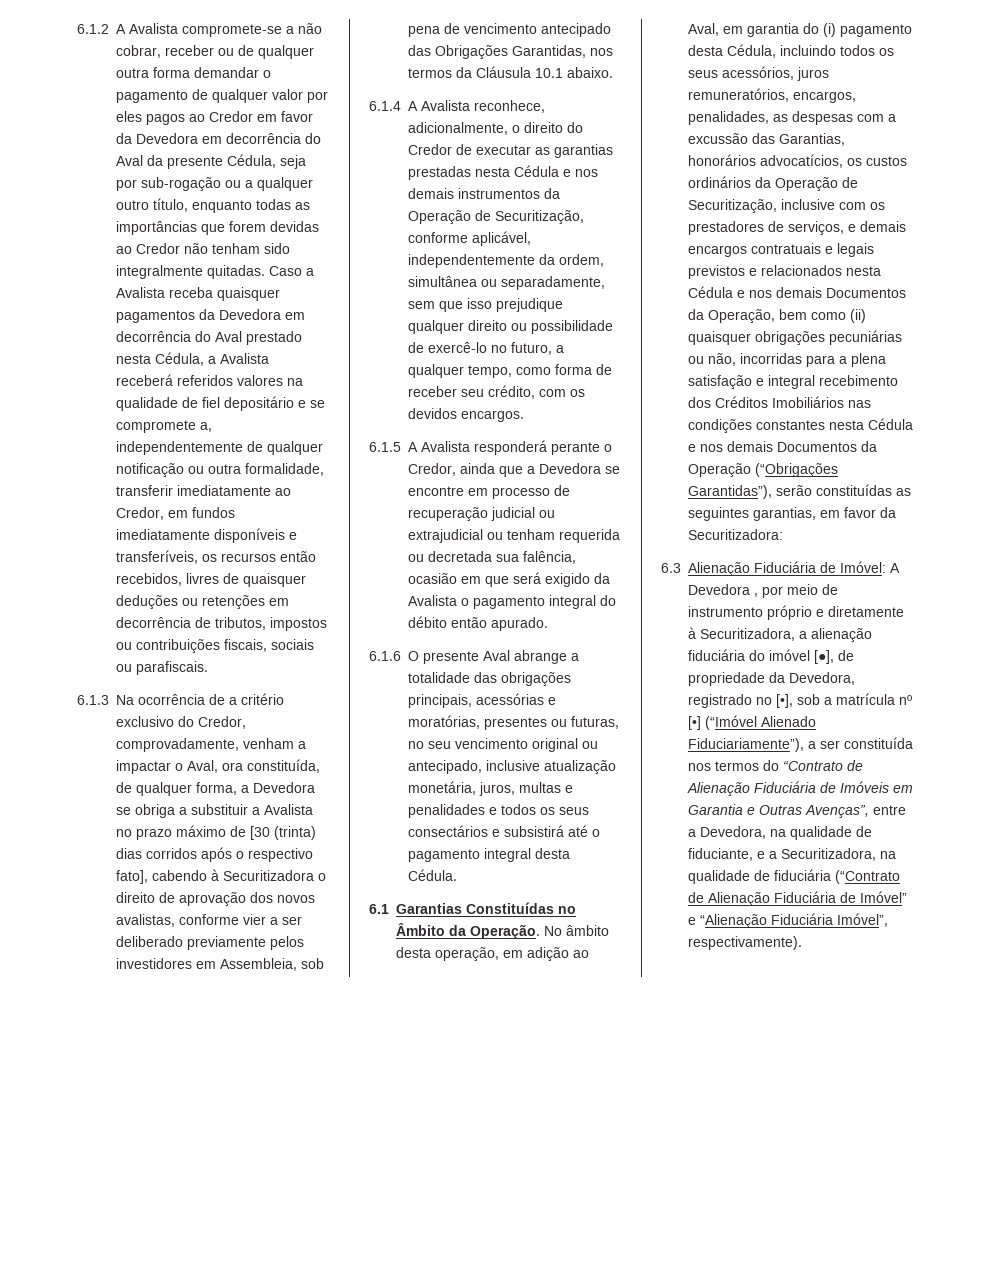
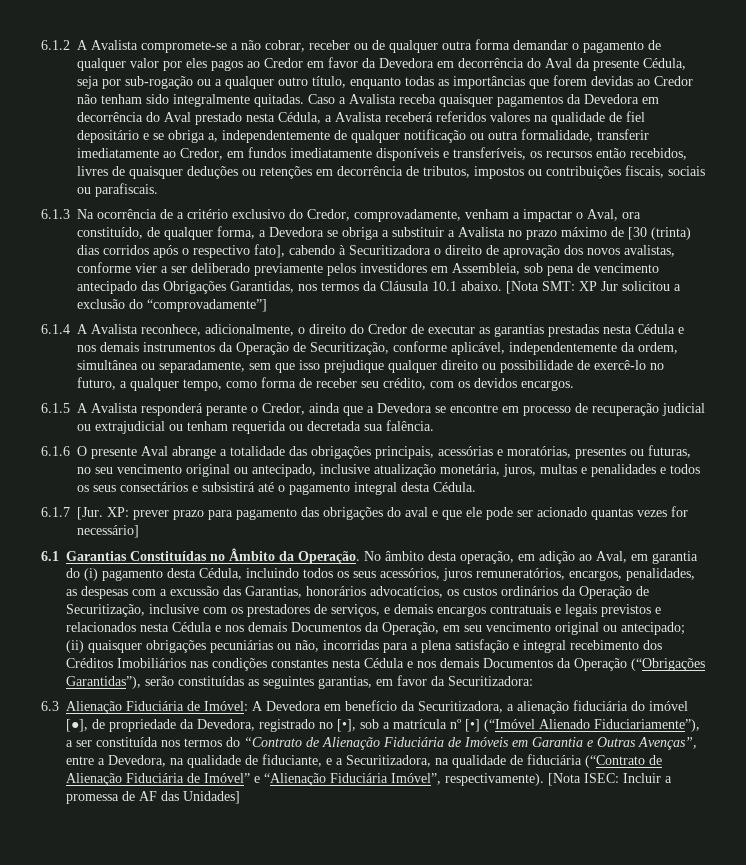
[116,420,196,433] compromete -> [168,130,205,143] obriga
[247,759,320,773] constituída, -> [77,227,143,239] constituído,
(613, 72) none -> [506,281,681,294] [77,299,267,312] [Nota SMT: XP Jur solicitou a exclusão do “comprovadamente”]
[523,551,576,564] [408,572,610,587] [408,595,616,609] [408,616,548,631] falência, ocasião em que será exigido da Avalista o pagamento integral do débito então apurado. -> [386,420,434,431] falência.
(457, 875) none -> [41,506,688,520] [77,525,139,538] // 6.1.7 [Jur. XP: prever prazo para pagamento das obrigações do aval e que ele pode ser acionado quantas vezes for necessário]
[779,309,846,320] bem como -> [443,622,685,635] em seu vencimento original ou antecipado;
[754,584,838,598] [688,605,904,620] [688,627,696,639] , por meio de instrumento próprio e diretamente à -> [324,700,415,711] em benefício da
(802, 943) none -> [548,773,672,786] [66,791,240,804] [Nota ISEC: Incluir a promessa de AF das Unidades]

